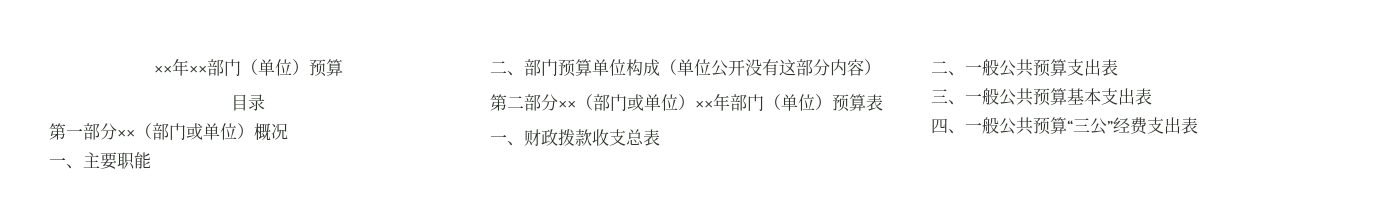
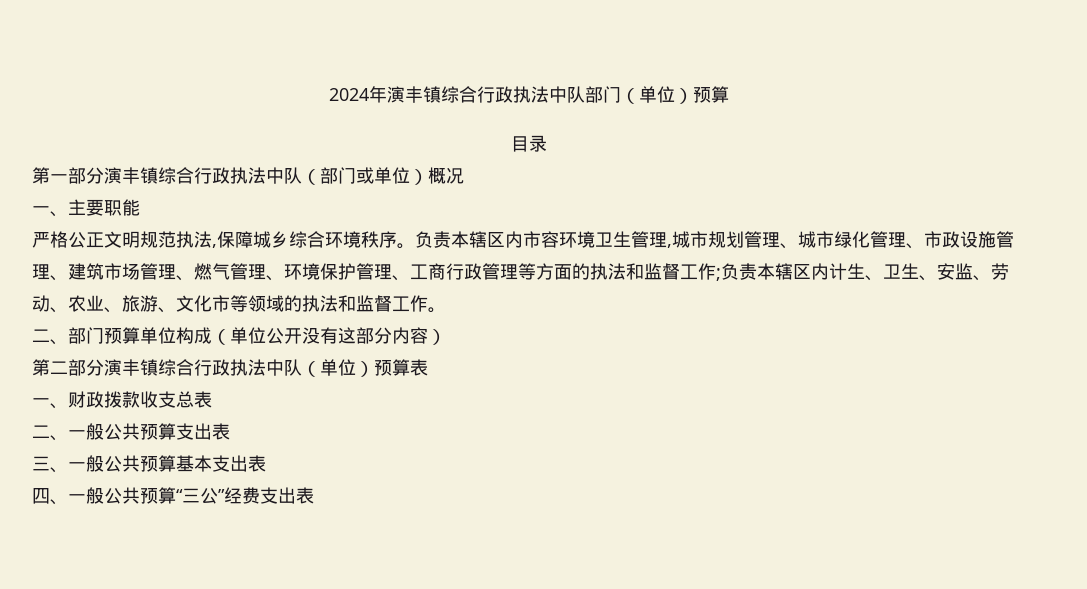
[153,58,207,76] ××年×× -> [328,86,585,103] 2024年演丰镇综合行政执法中队
[117,129,135,138] ×× -> [104,167,302,184] 演丰镇综合行政执法中队
(151, 160) none -> [32,231,1014,249] [32,263,1009,281] [32,295,446,313] // 严格公正文明规范执法,保障城乡综合环境秩序。负责本辖区内市容环境卫生管理,城市规划管理、城市绿化管理、市政设施管理、建筑市场管理、燃气管理、环境保护管理、工商行政管理等方面的执法和监督工作;负责本辖区内计生、卫生、安监、劳动、农业、旅游、文化市等领域的执法和监督工作。
[558,93,764,111] ××（部门或单位）××年部门 -> [104,359,302,376] 演丰镇综合行政执法中队

